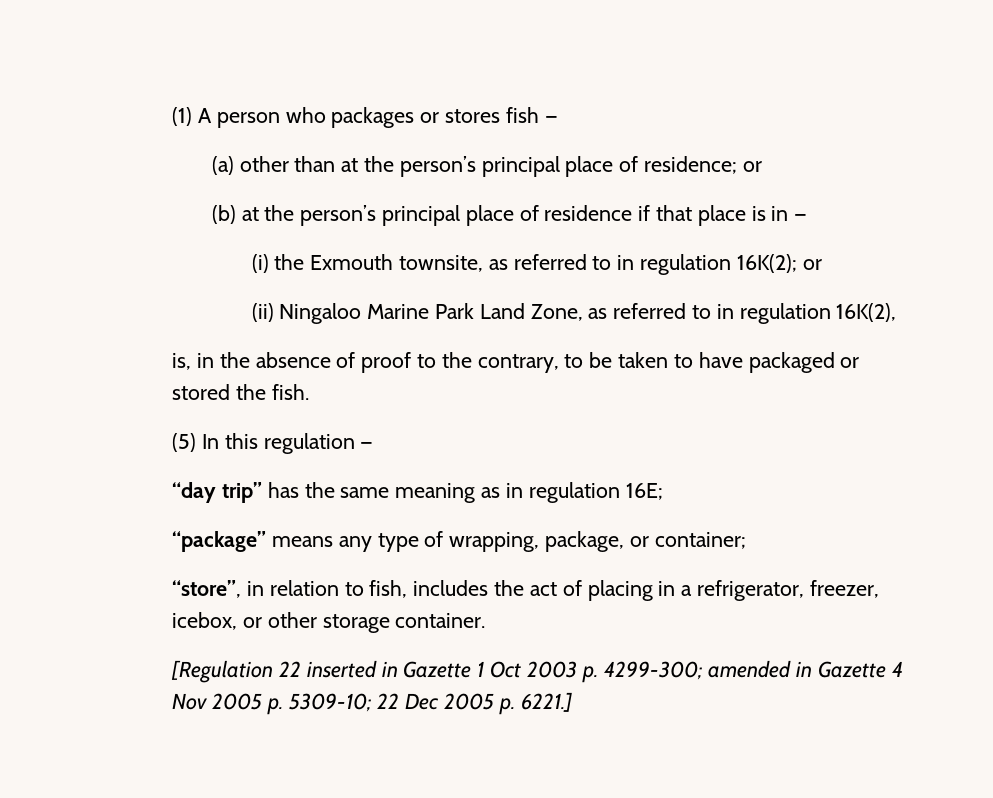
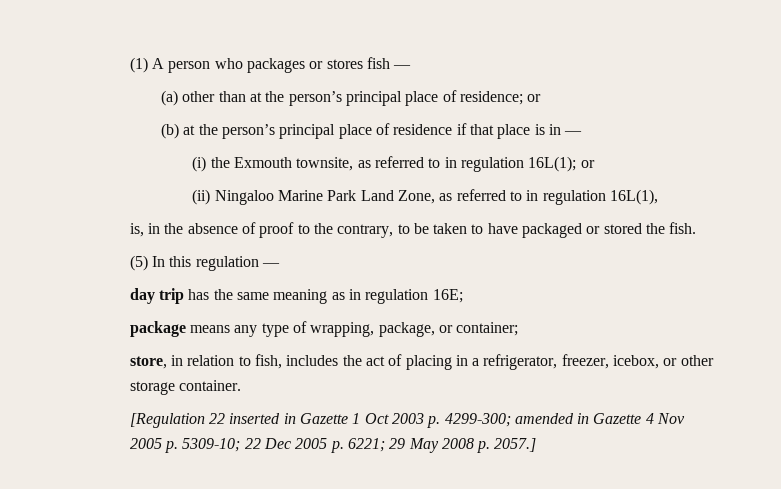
[736,254,797,273] 16K(2); -> [528,156,577,172] 16L(1);
[836,303,897,322] 16K(2), -> [609,189,658,205] 16L(1),
[172,482,263,503] “day trip” -> [129,288,184,304] day trip
[172,531,267,552] “package” -> [129,321,186,337] package
[172,580,242,598] “store”, -> [129,356,167,369] store,
[520,692,572,712] 6221.] -> [347,438,537,453] 6221; 29 May 2008 p. 2057.]

